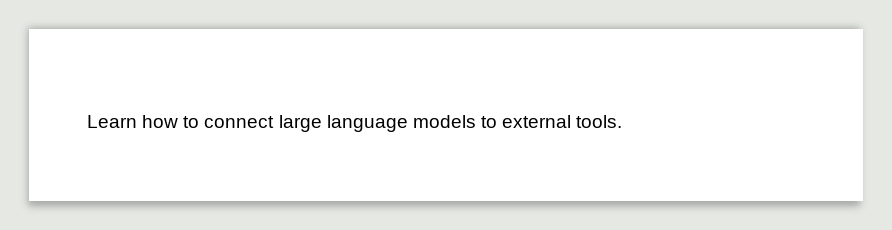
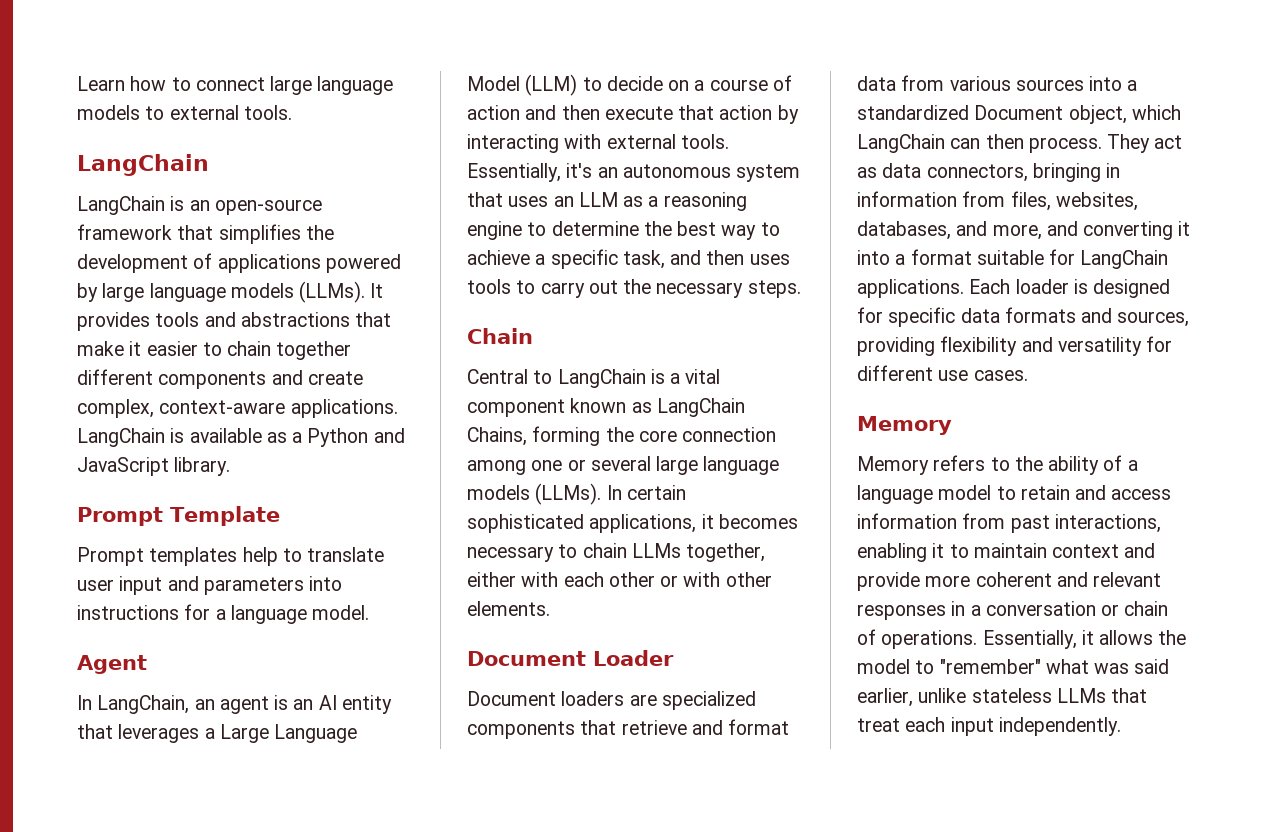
(623, 121) none -> [77,154,209,176] [77,196,322,215] [77,224,334,244] [77,253,401,273] [77,281,384,303] [77,312,392,331] [77,341,352,360] [77,369,363,389] [77,399,398,418] [77,428,405,447] [77,457,231,476] [77,506,280,526] [77,547,385,566] [77,576,343,595] [77,604,370,624] [77,655,147,674] [77,695,392,714] [77,724,358,743] [467,74,792,96] [467,105,799,124] [467,134,729,153] [467,163,801,182] [467,192,747,211] [467,221,780,240] [467,249,790,269] [467,279,801,298] [467,328,533,344] [467,369,721,388] [467,398,745,417] [467,426,777,446] [467,456,780,475] [467,483,686,505] [467,514,798,533] [467,543,766,562] [467,572,772,587] [467,601,550,616] [467,650,674,666] [467,691,756,710] [467,719,790,739] [857,75,1138,91] [857,105,1181,124] [857,134,1183,153] [857,163,1121,182] [857,191,1138,211] [857,221,1191,240] [857,249,1169,269] [857,279,1171,298] [857,307,1190,327] [857,336,1173,356] [857,365,1028,381] [857,416,952,435] [857,455,1138,475] [857,485,1172,504] [857,513,1161,533] [857,543,1156,562] [857,572,1162,591] [857,601,1169,620] [857,629,1187,649] [857,659,1170,674] [857,688,1148,707] [857,717,1121,736] // LangChain // LangChain is an open-source framework that simplifies the development of applications powered by large language models (LLMs). It provides tools and abstractions that make it easier to chain together different components and create complex, context-aware applications. LangChain is available as a Python and JavaScript library. // Prompt Template // Prompt templates help to translate user input and parameters into instructions for a language model. // Agent // In LangChain, an agent is an AI entity that leverages a Large Language Model (LLM) to decide on a course of action and then execute that action by interacting with external tools. Essentially, it's an autonomous system that uses an LLM as a reasoning engine to determine the best way to achieve a specific task, and then uses tools to carry out the necessary steps. // Chain // Central to LangChain is a vital component known as LangChain Chains, forming the core connection among one or several large language models (LLMs). In certain sophisticated applications, it becomes necessary to chain LLMs together, either with each other or with other elements. // Document Loader // Document loaders are specialized components that retrieve and format data from various sources into a standardized Document object, which LangChain can then process. They act as data connectors, bringing in information from files, websites, databases, and more, and converting it into a format suitable for LangChain applications. Each loader is designed for specific data formats and sources, providing flexibility and versatility for different use cases. // Memory // Memory refers to the ability of a language model to retain and access information from past interactions, enabling it to maintain context and provide more coherent and relevant responses in a conversation or chain of operations. Essentially, it allows the model to "remember" what was said earlier, unlike stateless LLMs that treat each input independently.

